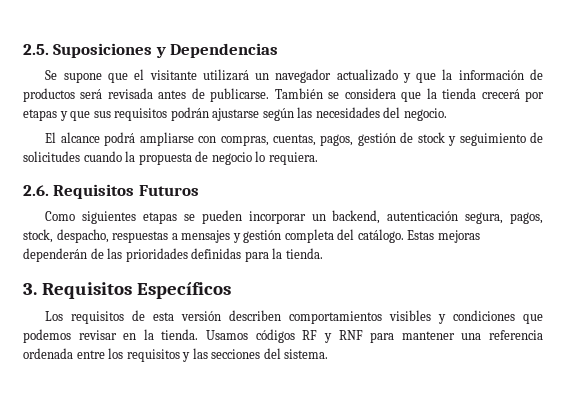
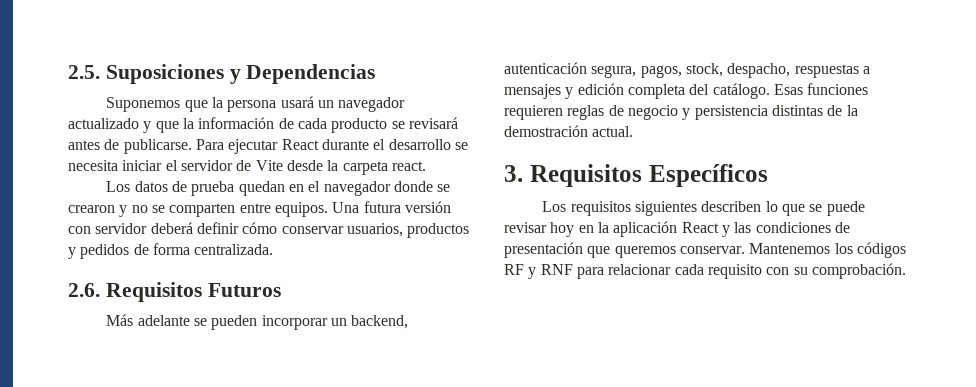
[45,69,249,83] Se supone que el visitante utilizará -> [106,96,314,112] Suponemos que la persona usará
[23,88,544,102] [23,107,447,121] [45,132,543,146] [23,151,318,165] productos será revisada antes de publicarse. También se considera que la tienda crecerá por etapas y que sus requisitos podrán ajustarse según las necesidades del negocio. // El alcance podrá ampliarse con compras, cuentas, pagos, gestión de stock y seguimiento de solicitudes cuando la propuesta de negocio lo requiera. -> [297,117,458,133] [68,139,468,154] [68,160,426,175] [106,181,451,196] [68,201,451,217] [68,222,470,238] [68,243,274,259] cada producto se revisará antes de publicarse. Para ejecutar React durante el desarrollo se necesita iniciar el servidor de Vite desde la carpeta react. // Los datos de prueba quedan en el navegador donde se crearon y no se comparten entre equipos. Una futura versión con servidor deberá definir cómo conservar usuarios, productos y pedidos de forma centralizada.
[45,211,178,224] Como siguientes etapas -> [106,314,190,326] Más adelante
[243,230,282,243] gestión -> [577,83,624,95] edición
[407,230,480,243] [23,248,323,262] Estas mejoras dependerán de las prioridades definidas para la tienda. -> [773,83,869,95] [504,105,858,120] [504,125,634,137] Esas funciones requieren reglas de negocio y persistencia distintas de la demostración actual.
[132,310,543,324] [23,329,249,343] de esta versión describen comportamientos visibles y condiciones que podemos revisar en la tienda. Usamos -> [634,201,865,216] [504,221,850,237] [504,242,853,258] siguientes describen lo que se puede revisar hoy en la aplicación React y las condiciones de presentación que queremos conservar. Mantenemos los
[401,330,544,340] [23,348,329,362] mantener una referencia ordenada entre los requisitos y las secciones del sistema. -> [608,263,906,279] relacionar cada requisito con su comprobación.

